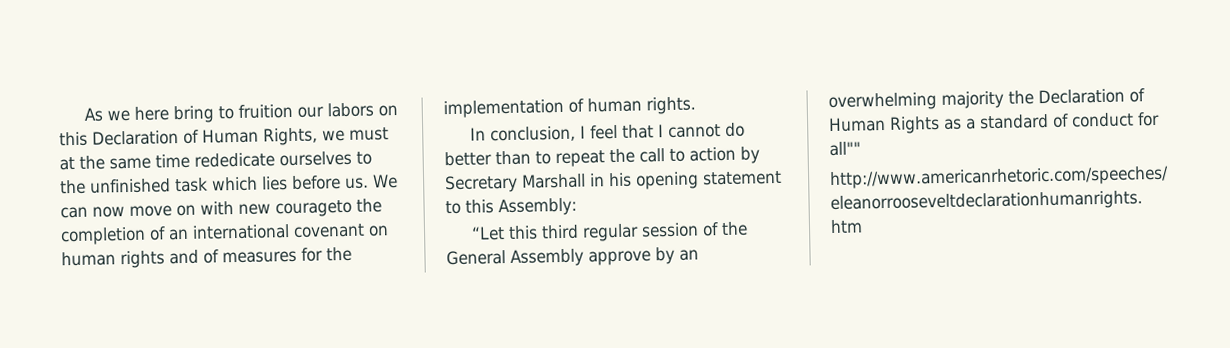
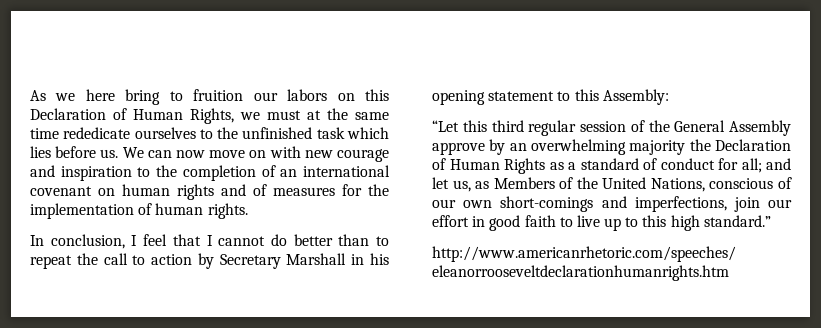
[275,199,352,218] courageto -> [336,149,389,162] [30,165,151,181] courage and inspiration to
[829,141,861,157] all"" -> [741,158,791,173] [432,177,792,192] [432,196,792,212] [432,215,771,231] all; and let us, as Members of the United Nations, conscious of our own short-comings and imperfections, join our effort in good faith to live up to this high standard.”

